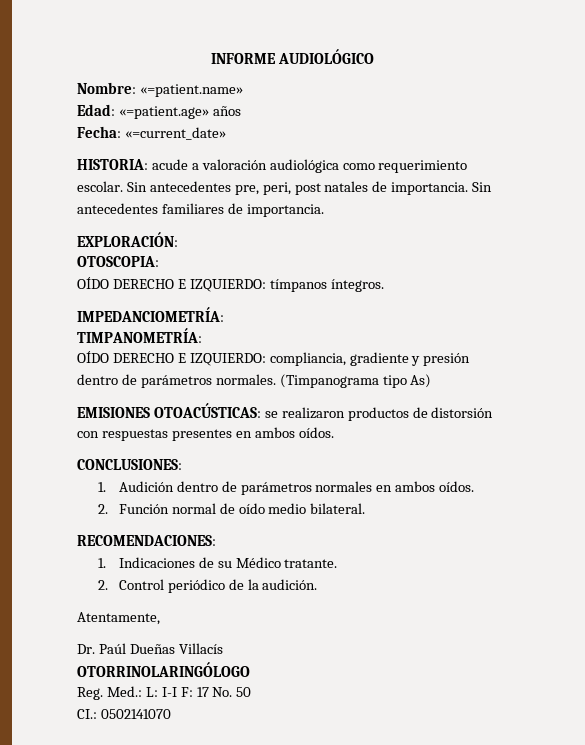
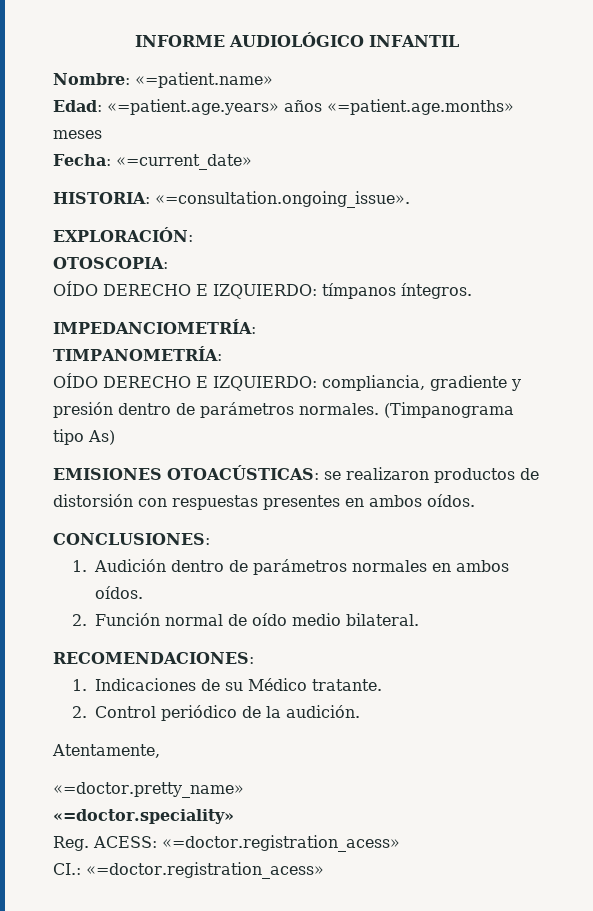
(374, 56) none -> [368,35,459,47] INFANTIL
[118,106,209,119] «=patient.age» -> [107,99,279,115] «=patient.age.years»
(241, 111) none -> [327,99,514,115] [53,130,102,139] «=patient.age.months» meses
[151,159,468,173] [77,181,493,195] [77,203,324,217] acude a valoración audiológica como requerimiento escolar. Sin antecedentes pre, peri, post natales de importancia. Sin antecedentes familiares de importancia. -> [155,191,410,208] «=consultation.ongoing_issue».
[77,643,223,654] [77,662,250,677] [77,686,252,700] Dr. Paúl Dueñas Villacís // OTORRINOLARINGÓLOGO // Reg. Med.: L: I-I F: 17 No. 50 -> [53,782,244,798] [53,809,234,824] [53,835,400,852] «=doctor.pretty_name» // «=doctor.speciality» // Reg. ACESS: «=doctor.registration_acess»
[100,709,171,719] 0502141070 -> [86,862,324,879] «=doctor.registration_acess»

